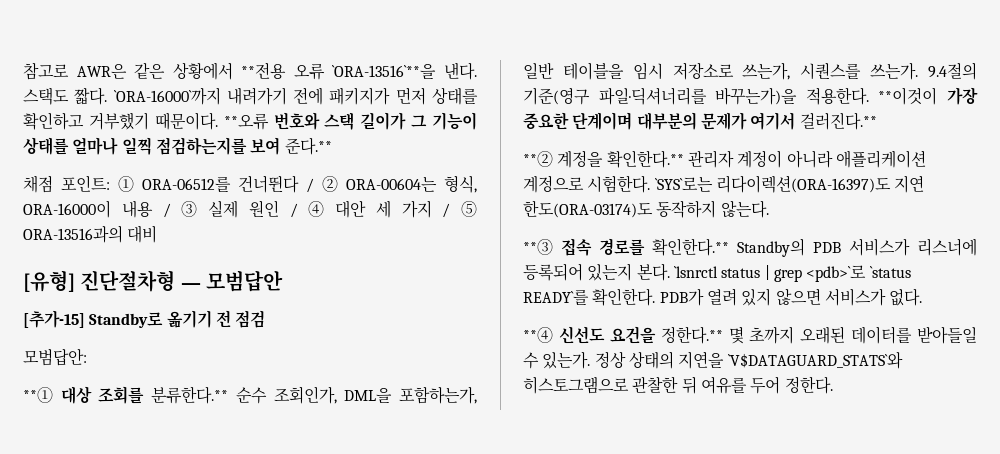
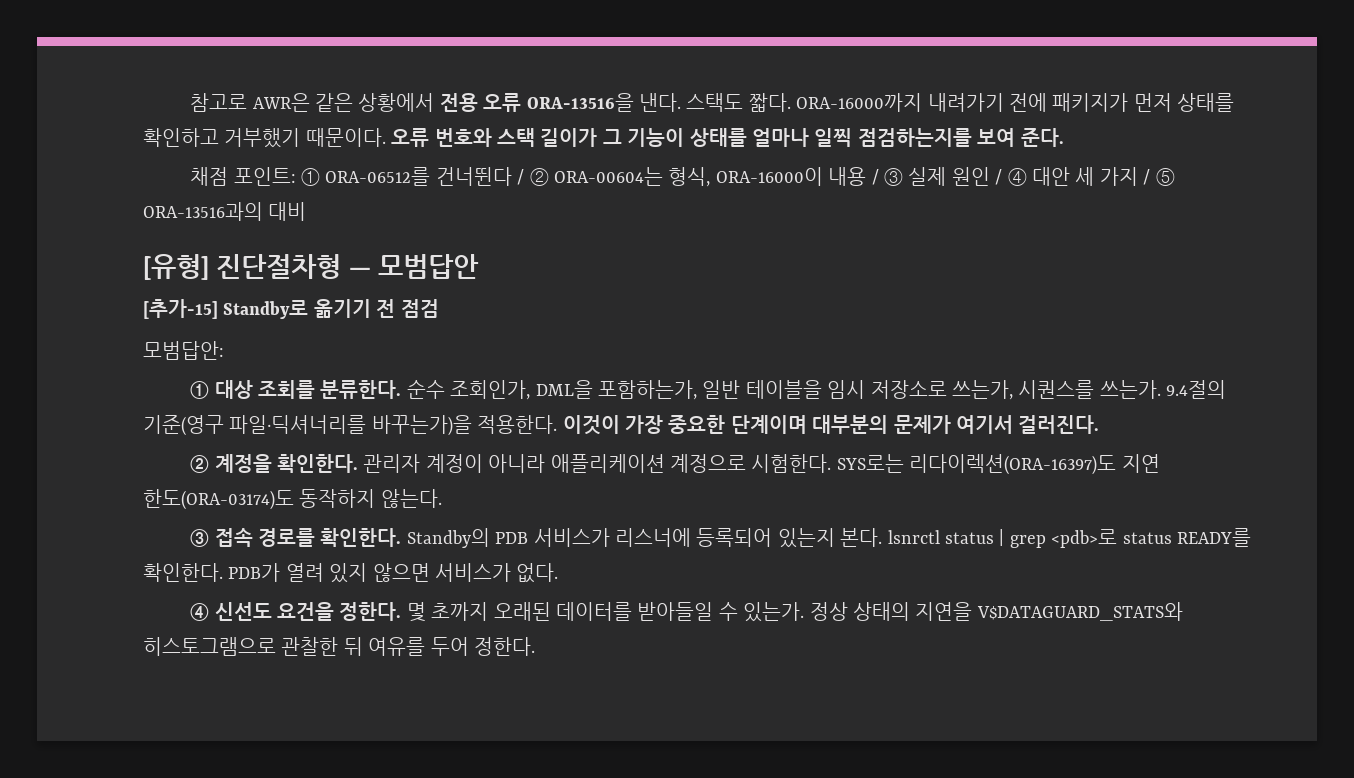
[241,62,437,80] **전용 오류 `ORA-13516`**을 -> [439,93,634,112] 전용 오류 ORA-13516을
[113,87,221,105] `ORA-16000`까지 -> [796,93,923,112] ORA-16000까지
[223,113,269,130] **오류 -> [391,128,430,147] 오류
[284,137,332,155] 준다.** -> [1020,128,1064,147] 준다.
[23,387,53,403] **① -> [190,381,210,399] ①
[151,386,229,404] 분류한다.** -> [320,380,402,399] 분류한다.
[878,87,938,105] **이것이 -> [562,415,620,435] 이것이
[799,112,877,130] [523,150,684,168] 걸러진다.** // **② 계정을 확인한다.** -> [1018,415,1100,434] [190,454,358,473] 걸러진다. // ② 계정을 확인한다.
[654,177,713,192] `SYS`로는 -> [836,454,904,473] SYS로는
[523,239,553,255] **③ -> [190,529,210,547] ③
[652,238,729,256] 확인한다.** -> [320,528,402,547] 확인한다.
[673,266,718,278] `lsnrctl -> [887,530,940,544] lsnrctl
[806,265,911,282] [523,290,589,305] <pdb>`로 `status READY`를 -> [1051,528,1251,548] <pdb>로 status READY를
[523,327,553,343] **④ -> [190,603,210,621] ④
[660,326,723,344] 정한다.** -> [339,602,402,621] 정한다.
[727,351,903,369] `V$DATAGUARD_STATS`와 -> [976,602,1183,621] V$DATAGUARD_STATS와

